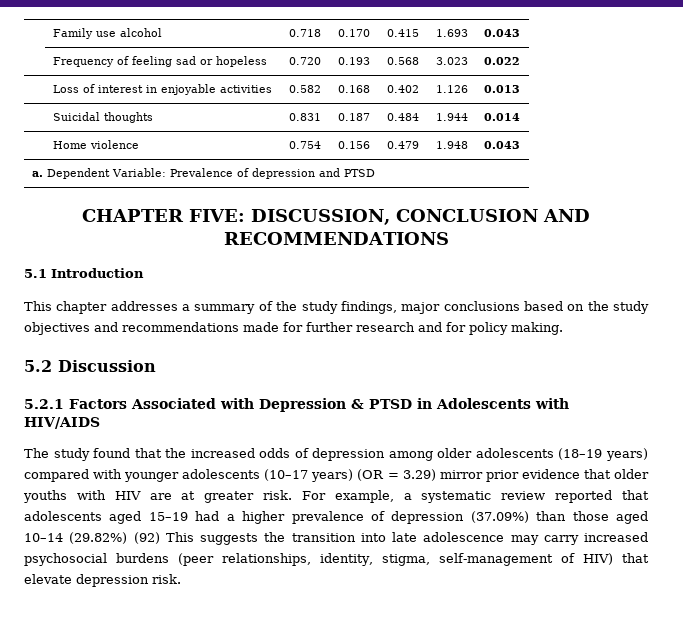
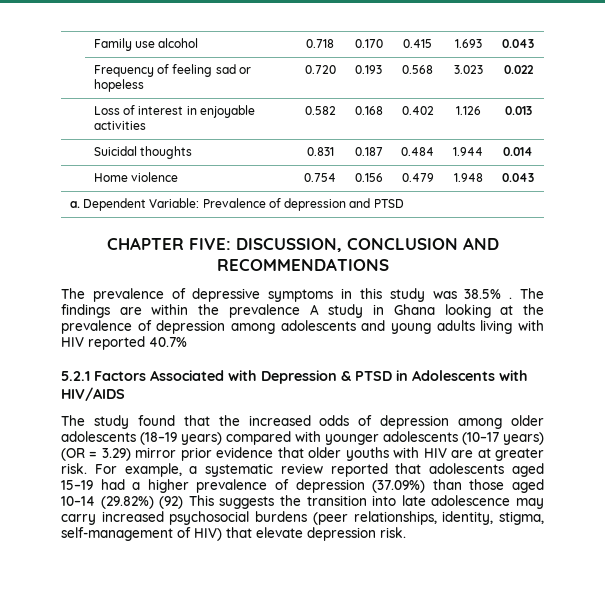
[24,268,144,278] [24,301,649,314] [24,322,563,335] [24,360,156,372] 5.1 Introduction // This chapter addresses a summary of the study findings, major conclusions based on the study objectives and recommendations made for further research and for policy making. // 5.2 Discussion -> [61,288,544,302] [61,304,545,318] [61,320,544,334] [61,336,187,350] The prevalence of depressive symptoms in this study was 38.5% . The findings are within the prevalence A study in Ghana looking at the prevalence of depression among adolescents and young adults living with HIV reported 40.7%

